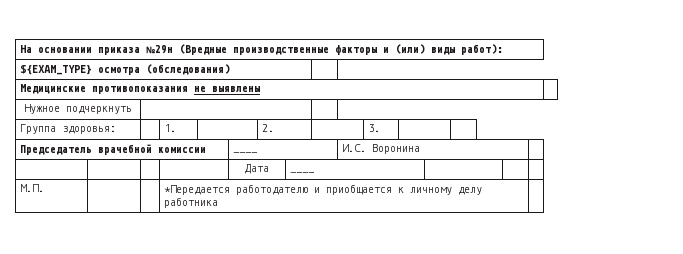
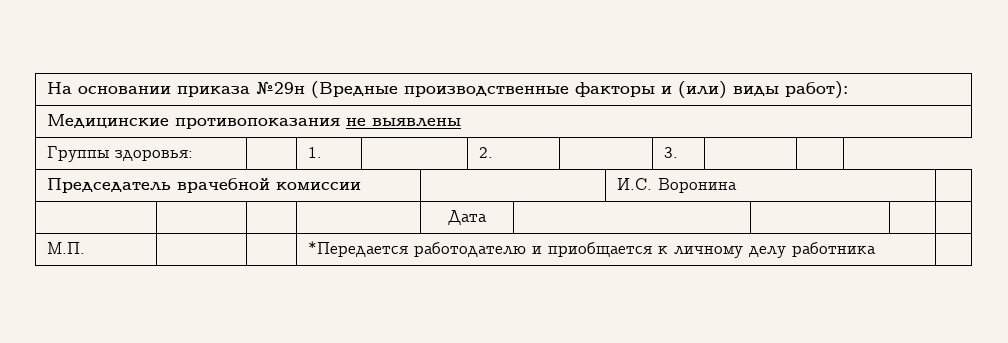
[19,64,230,75] // ${EXAM_TYPE} осмотра (обследования) | -> (849, 90) none
[24,104,132,114] [19,124,56,134] | // Нужное подчеркнуть | | // Группа -> [47,146,110,162] // Группы
[232,152,257,153] ____ -> (362, 186) none
[289,172,314,173] ____ -> (487, 217) none

